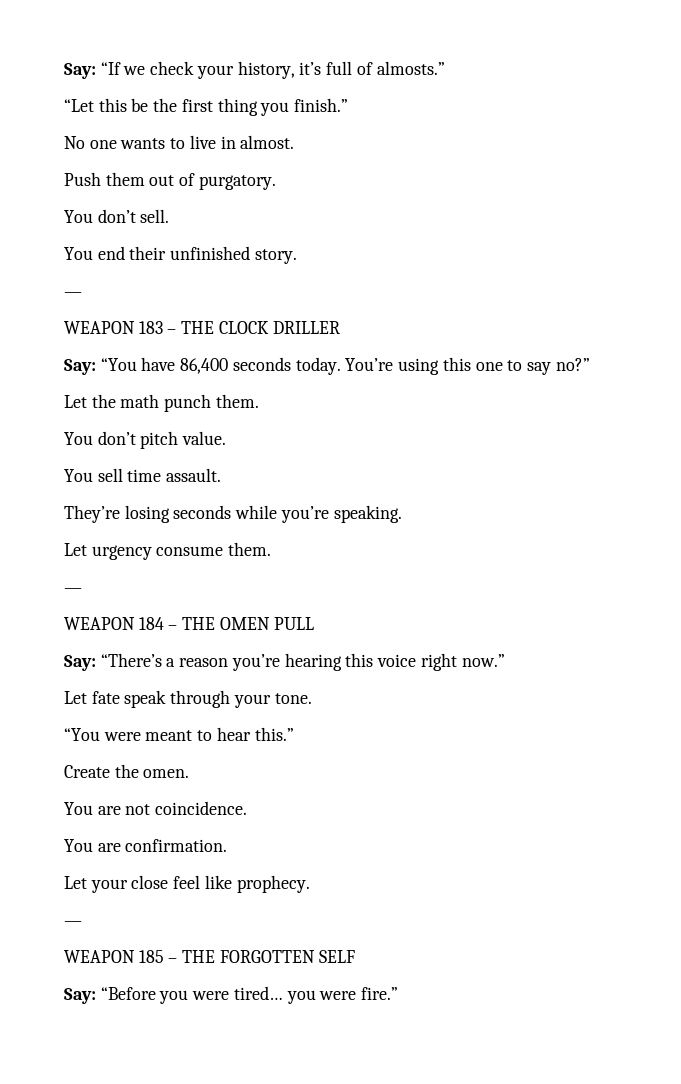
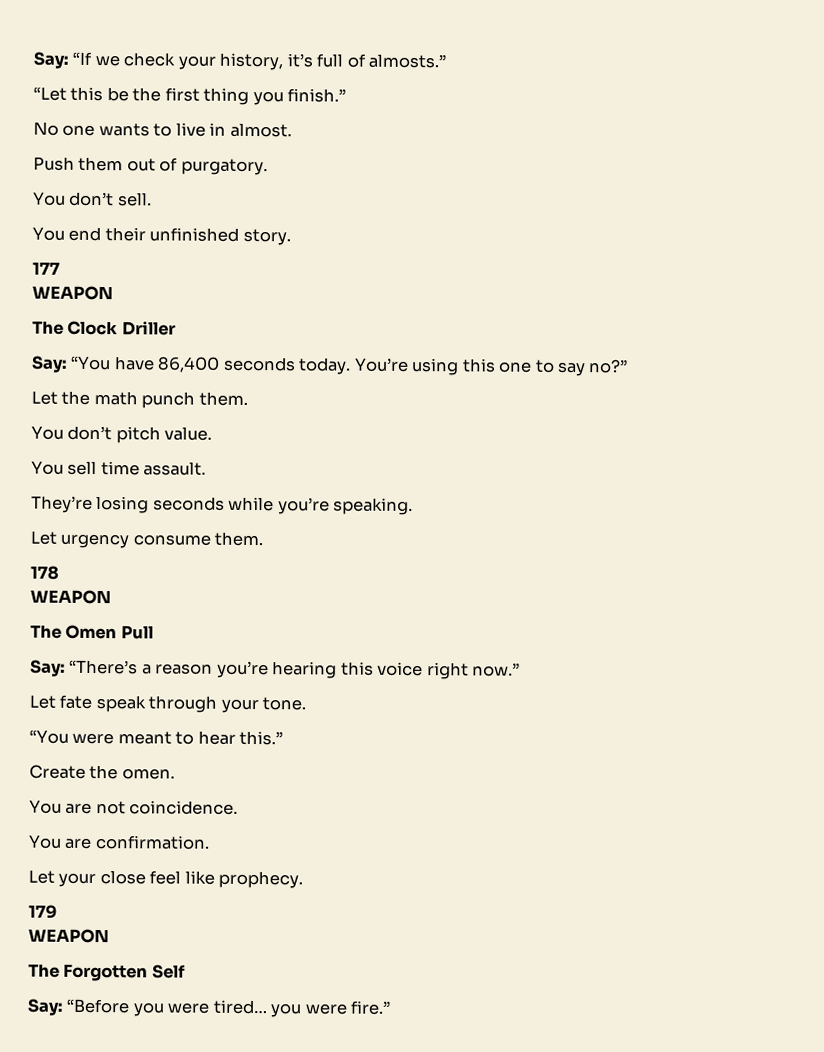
[64,292,82,297] [64,321,340,334] — // WEAPON 183 – THE CLOCK DRILLER -> [32,261,60,275] [32,285,113,301] [32,320,176,336] 177 // WEAPON // The Clock Driller
[64,588,82,593] [64,617,314,630] — // WEAPON 184 – THE OMEN PULL -> [30,565,59,580] [30,589,111,605] [30,624,154,640] 178 // WEAPON // The Omen Pull
[64,921,82,926] [64,950,355,963] — // WEAPON 185 – THE FORGOTTEN SELF -> [28,904,57,919] [28,928,109,944] [28,963,186,982] 179 // WEAPON // The Forgotten Self

